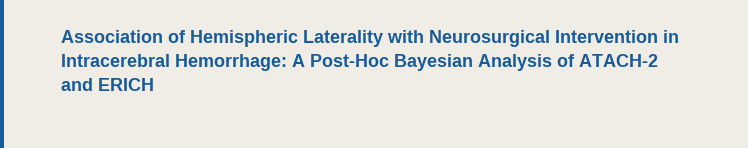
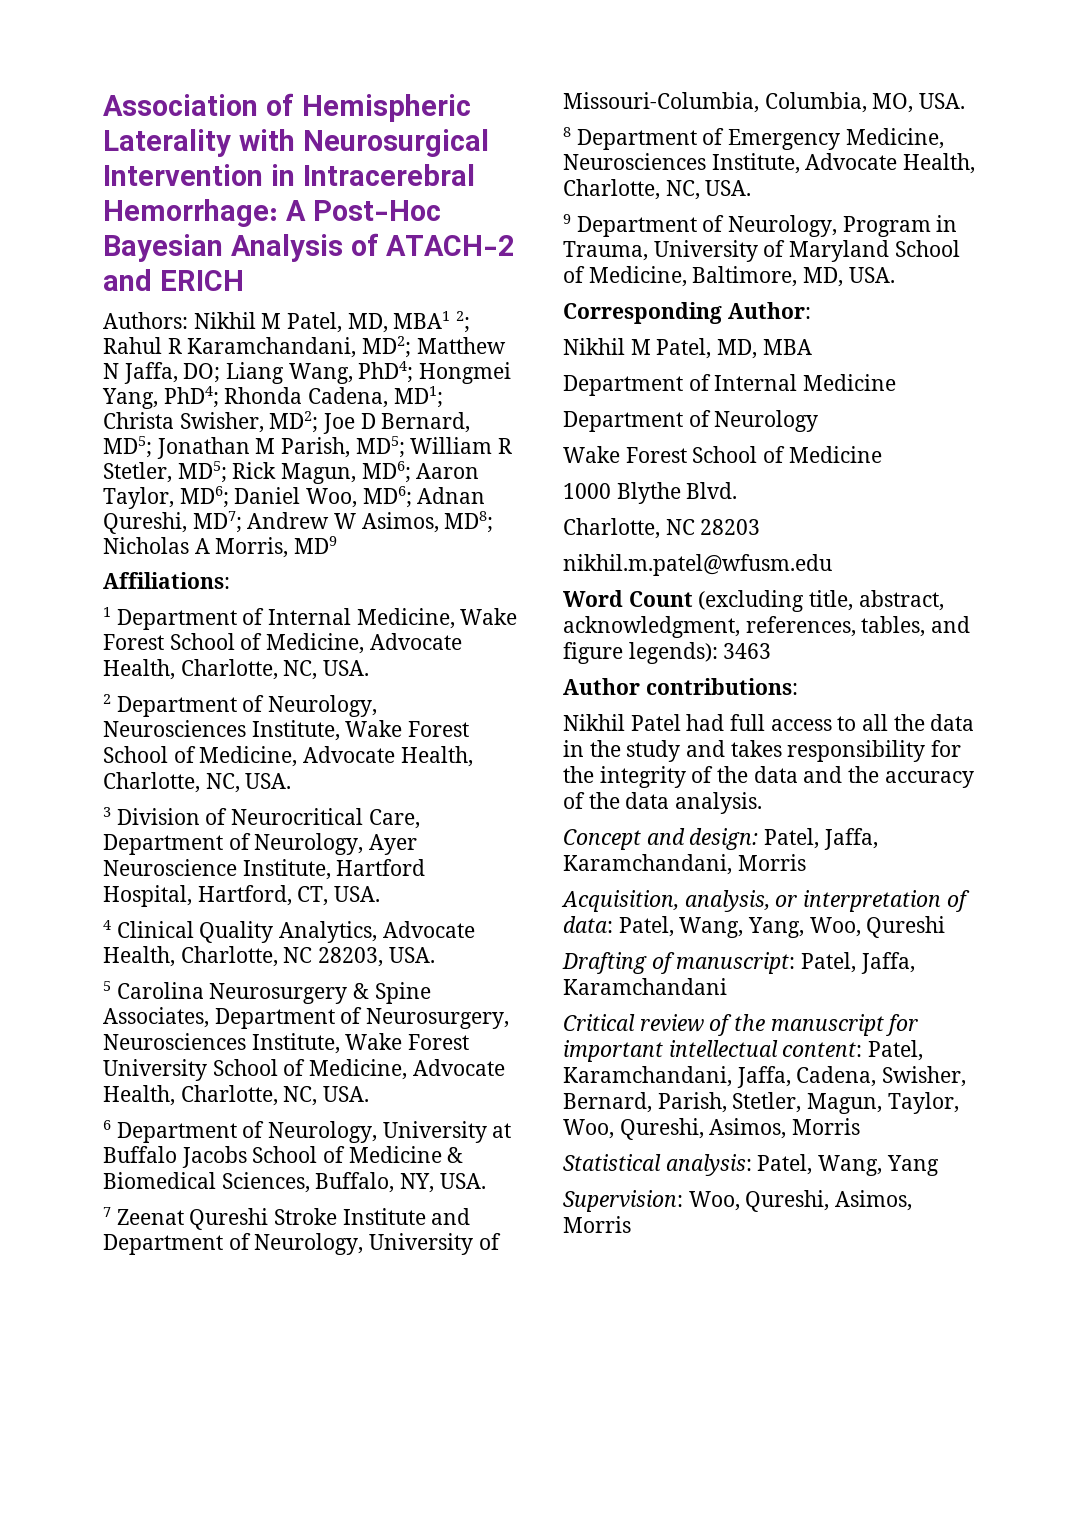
(154, 84) none -> [103,311,471,333] [103,336,506,358] [103,361,512,384] [102,386,443,409] [103,411,471,434] [103,436,513,459] [103,461,480,484] [103,486,486,509] [103,511,494,534] [103,536,338,558] [103,572,230,589] [103,607,518,630] [103,633,462,654] [103,659,370,680] [103,694,378,717] [103,720,470,741] [103,746,473,767] [103,772,292,793] [103,807,420,829] [103,833,418,855] [103,859,426,880] [103,885,381,907] [103,920,475,943] [103,946,435,967] [103,981,431,1004] [103,1007,510,1029] [103,1033,470,1054] [103,1059,505,1081] [103,1085,370,1106] [103,1120,512,1143] [103,1146,464,1168] [103,1172,486,1193] [103,1207,471,1230] [103,1233,501,1255] [563,92,966,113] [563,127,944,150] [563,153,976,174] [563,179,752,200] [563,214,958,237] [563,240,960,262] [563,266,895,287] [563,302,811,324] [563,338,812,359] [563,374,897,396] [563,410,819,432] [563,446,882,463] [563,482,738,504] [563,518,761,539] [563,554,832,576] [563,590,944,612] [563,616,971,638] [563,642,772,664] [563,678,798,695] [563,714,975,731] [563,740,962,762] [563,766,974,788] [563,792,763,814] [563,828,878,850] [563,854,806,875] [561,890,970,912] [563,916,946,938] [562,952,915,974] [563,978,727,995] [563,1014,919,1036] [563,1040,924,1062] [563,1066,967,1088] [563,1092,959,1114] [563,1118,861,1140] [563,1154,939,1176] [563,1190,913,1212] [563,1216,631,1233] // Authors: Nikhil M Patel, MD, MBA1 2; Rahul R Karamchandani, MD2; Matthew N Jaffa, DO; Liang Wang, PhD4; Hongmei Yang, PhD4; Rhonda Cadena, MD1; Christa Swisher, MD2; Joe D Bernard, MD5; Jonathan M Parish, MD5; William R Stetler, MD5; Rick Magun, MD6; Aaron Taylor, MD6; Daniel Woo, MD6; Adnan Qureshi, MD7; Andrew W Asimos, MD8; Nicholas A Morris, MD9 // Affiliations: // 1 Department of Internal Medicine, Wake Forest School of Medicine, Advocate Health, Charlotte, NC, USA. // 2 Department of Neurology, Neurosciences Institute, Wake Forest School of Medicine, Advocate Health, Charlotte, NC, USA. // 3 Division of Neurocritical Care, Department of Neurology, Ayer Neuroscience Institute, Hartford Hospital, Hartford, CT, USA. // 4 Clinical Quality Analytics, Advocate Health, Charlotte, NC 28203, USA. // 5 Carolina Neurosurgery & Spine Associates, Department of Neurosurgery, Neurosciences Institute, Wake Forest University School of Medicine, Advocate Health, Charlotte, NC, USA. // 6 Department of Neurology, University at Buffalo Jacobs School of Medicine & Biomedical Sciences, Buffalo, NY, USA. // 7 Zeenat Qureshi Stroke Institute and Department of Neurology, University of Missouri-Columbia, Columbia, MO, USA. // 8 Department of Emergency Medicine, Neurosciences Institute, Advocate Health, Charlotte, NC, USA. // 9 Department of Neurology, Program in Trauma, University of Maryland School of Medicine, Baltimore, MD, USA. // Corresponding Author: // Nikhil M Patel, MD, MBA // Department of Internal Medicine // Department of Neurology // Wake Forest School of Medicine // 1000 Blythe Blvd. // Charlotte, NC 28203 // nikhil.m.patel@wfusm.edu // Word Count (excluding title, abstract, acknowledgment, references, tables, and figure legends): 3463 // Author contributions: // Nikhil Patel had full access to all the data in the study and takes responsibility for the integrity of the data and the accuracy of the data analysis. // Concept and design: Patel, Jaffa, Karamchandani, Morris // Acquisition, analysis, or interpretation of data: Patel, Wang, Yang, Woo, Qureshi // Drafting of manuscript: Patel, Jaffa, Karamchandani // Critical review of the manuscript for important intellectual content: Patel, Karamchandani, Jaffa, Cadena, Swisher, Bernard, Parish, Stetler, Magun, Taylor, Woo, Qureshi, Asimos, Morris // Statistical analysis: Patel, Wang, Yang // Supervision: Woo, Qureshi, Asimos, Morris

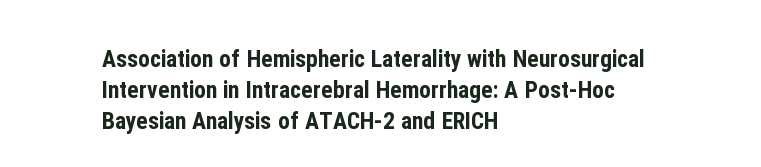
[103,311,471,333] [103,336,506,358] [103,361,512,384] [102,386,443,409] [103,411,471,434] [103,436,513,459] [103,461,480,484] [103,486,486,509] [103,511,494,534] [103,536,338,558] [103,572,230,589] [103,607,518,630] [103,633,462,654] [103,659,370,680] [103,694,378,717] [103,720,470,741] [103,746,473,767] [103,772,292,793] [103,807,420,829] [103,833,418,855] [103,859,426,880] [103,885,381,907] [103,920,475,943] [103,946,435,967] [103,981,431,1004] [103,1007,510,1029] [103,1033,470,1054] [103,1059,505,1081] [103,1085,370,1106] [103,1120,512,1143] [103,1146,464,1168] [103,1172,486,1193] [103,1207,471,1230] [103,1233,501,1255] [563,92,966,113] [563,127,944,150] [563,153,976,174] [563,179,752,200] [563,214,958,237] [563,240,960,262] [563,266,895,287] [563,302,811,324] [563,338,812,359] [563,374,897,396] [563,410,819,432] [563,446,882,463] [563,482,738,504] [563,518,761,539] [563,554,832,576] [563,590,944,612] [563,616,971,638] [563,642,772,664] [563,678,798,695] [563,714,975,731] [563,740,962,762] [563,766,974,788] [563,792,763,814] [563,828,878,850] [563,854,806,875] [561,890,970,912] [563,916,946,938] [562,952,915,974] [563,978,727,995] [563,1014,919,1036] [563,1040,924,1062] [563,1066,967,1088] [563,1092,959,1114] [563,1118,861,1140] [563,1154,939,1176] [563,1190,913,1212] [563,1216,631,1233] // Authors: Nikhil M Patel, MD, MBA1 2; Rahul R Karamchandani, MD2; Matthew N Jaffa, DO; Liang Wang, PhD4; Hongmei Yang, PhD4; Rhonda Cadena, MD1; Christa Swisher, MD2; Joe D Bernard, MD5; Jonathan M Parish, MD5; William R Stetler, MD5; Rick Magun, MD6; Aaron Taylor, MD6; Daniel Woo, MD6; Adnan Qureshi, MD7; Andrew W Asimos, MD8; Nicholas A Morris, MD9 // Affiliations: // 1 Department of Internal Medicine, Wake Forest School of Medicine, Advocate Health, Charlotte, NC, USA. // 2 Department of Neurology, Neurosciences Institute, Wake Forest School of Medicine, Advocate Health, Charlotte, NC, USA. // 3 Division of Neurocritical Care, Department of Neurology, Ayer Neuroscience Institute, Hartford Hospital, Hartford, CT, USA. // 4 Clinical Quality Analytics, Advocate Health, Charlotte, NC 28203, USA. // 5 Carolina Neurosurgery & Spine Associates, Department of Neurosurgery, Neurosciences Institute, Wake Forest University School of Medicine, Advocate Health, Charlotte, NC, USA. // 6 Department of Neurology, University at Buffalo Jacobs School of Medicine & Biomedical Sciences, Buffalo, NY, USA. // 7 Zeenat Qureshi Stroke Institute and Department of Neurology, University of Missouri-Columbia, Columbia, MO, USA. // 8 Department of Emergency Medicine, Neurosciences Institute, Advocate Health, Charlotte, NC, USA. // 9 Department of Neurology, Program in Trauma, University of Maryland School of Medicine, Baltimore, MD, USA. // Corresponding Author: // Nikhil M Patel, MD, MBA // Department of Internal Medicine // Department of Neurology // Wake Forest School of Medicine // 1000 Blythe Blvd. // Charlotte, NC 28203 // nikhil.m.patel@wfusm.edu // Word Count (excluding title, abstract, acknowledgment, references, tables, and figure legends): 3463 // Author contributions: // Nikhil Patel had full access to all the data in the study and takes responsibility for the integrity of the data and the accuracy of the data analysis. // Concept and design: Patel, Jaffa, Karamchandani, Morris // Acquisition, analysis, or interpretation of data: Patel, Wang, Yang, Woo, Qureshi // Drafting of manuscript: Patel, Jaffa, Karamchandani // Critical review of the manuscript for important intellectual content: Patel, Karamchandani, Jaffa, Cadena, Swisher, Bernard, Parish, Stetler, Magun, Taylor, Woo, Qureshi, Asimos, Morris // Statistical analysis: Patel, Wang, Yang // Supervision: Woo, Qureshi, Asimos, Morris -> (498, 120) none

